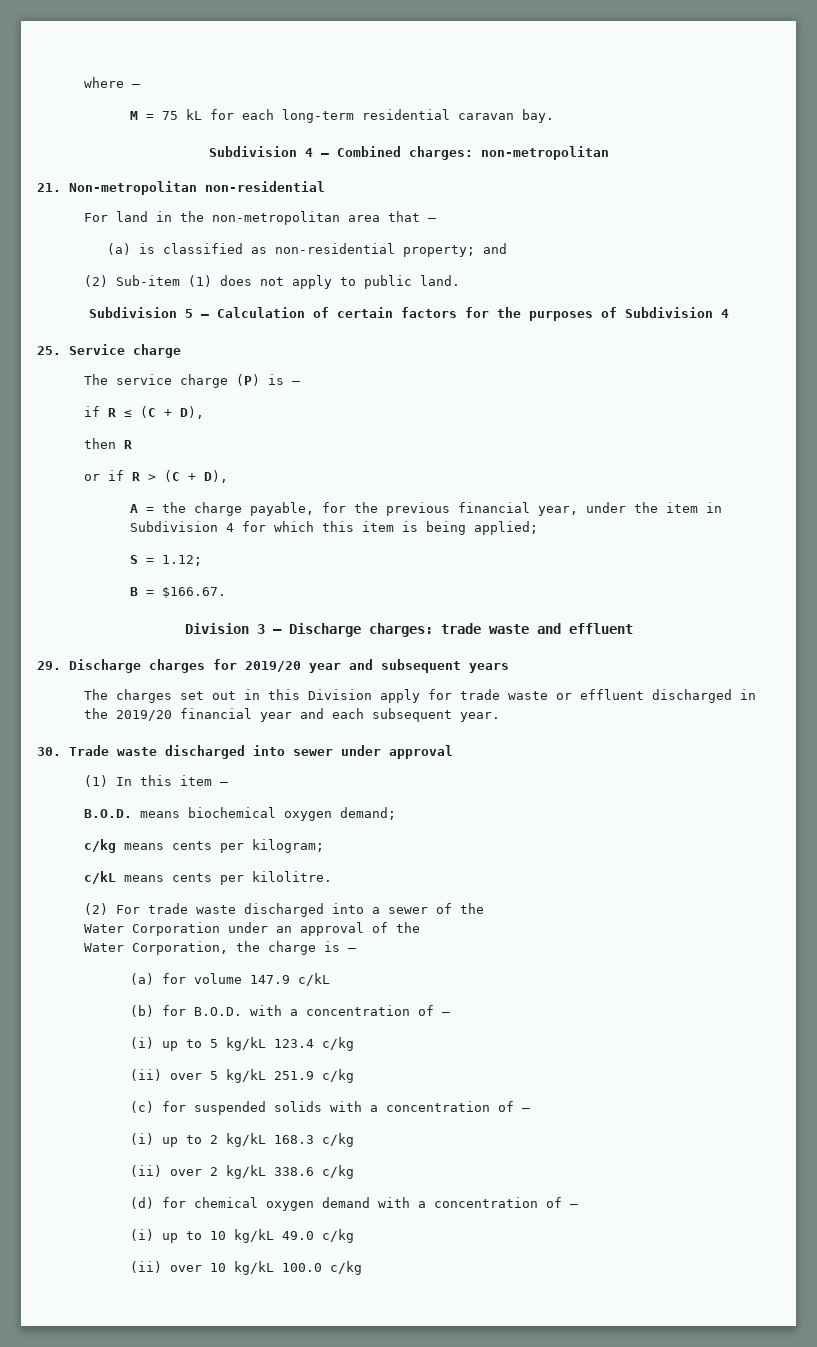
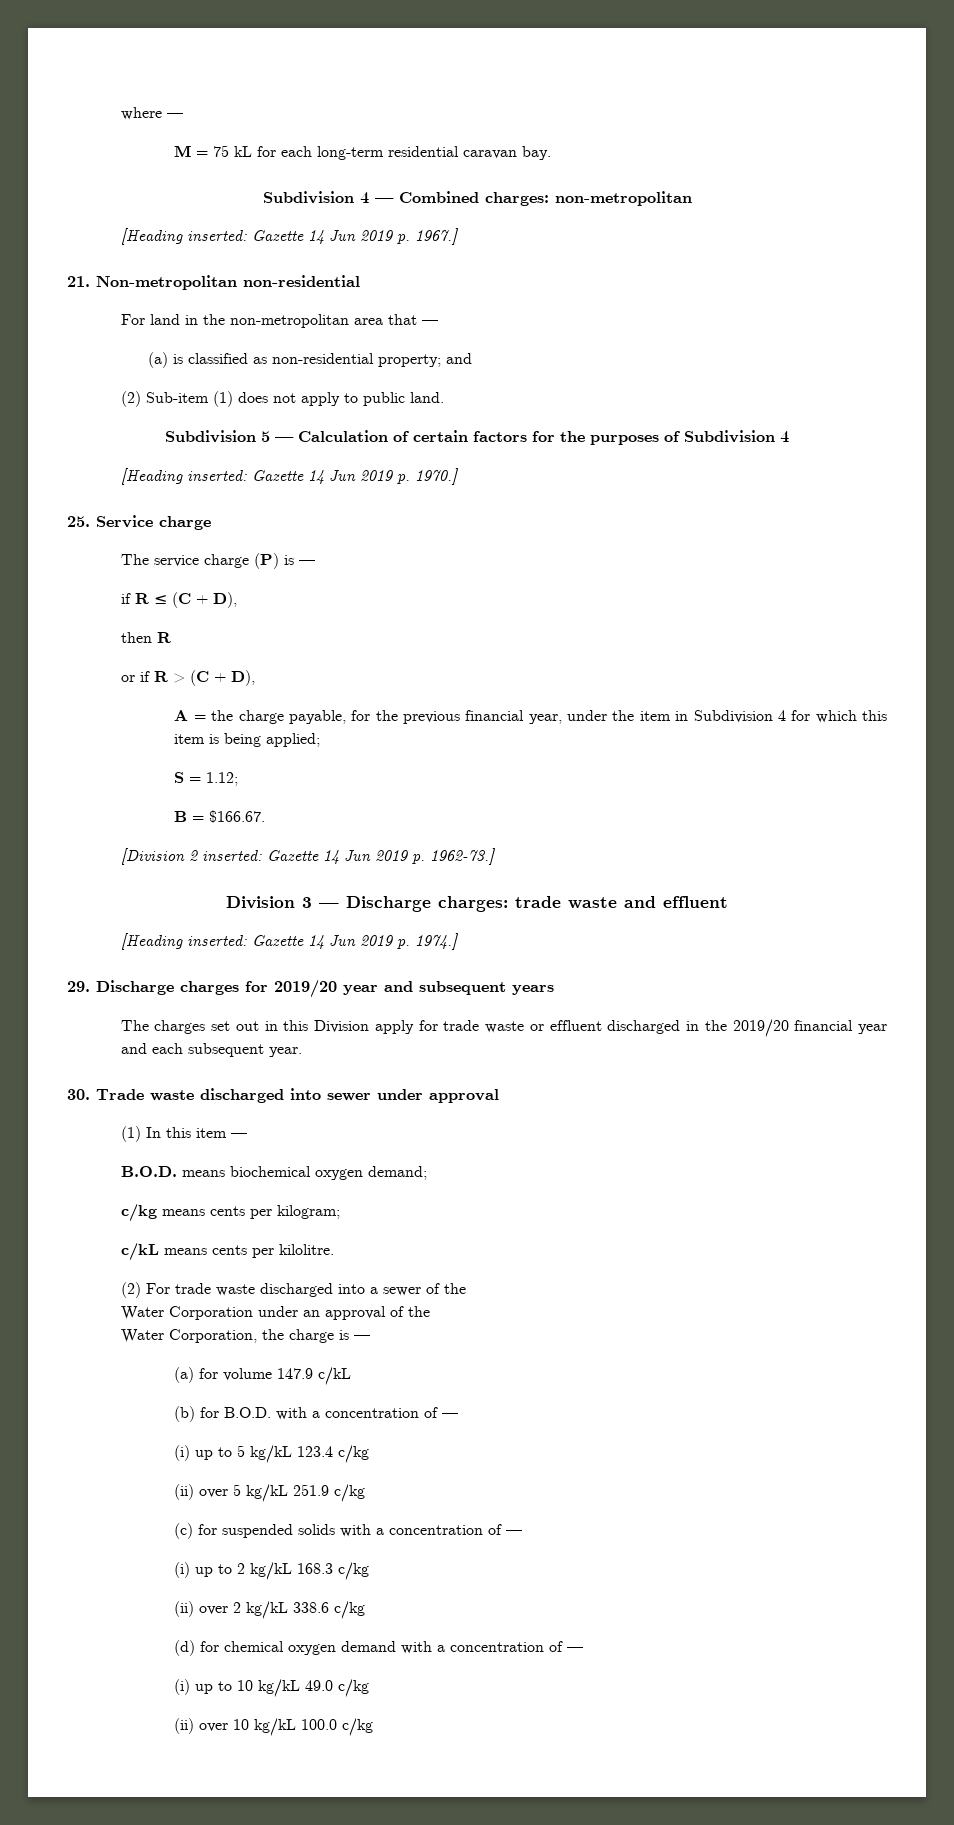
(609, 153) none -> [120,228,458,245] // [Heading inserted: Gazette 14 Jun 2019 p. 1967.]
(729, 313) none -> [120,468,458,485] // [Heading inserted: Gazette 14 Jun 2019 p. 1970.]
(227, 592) none -> [120,848,495,865] // [Division 2 inserted: Gazette 14 Jun 2019 p. 1962-73.]
(633, 628) none -> [120,933,458,950] // [Heading inserted: Gazette 14 Jun 2019 p. 1974.]

